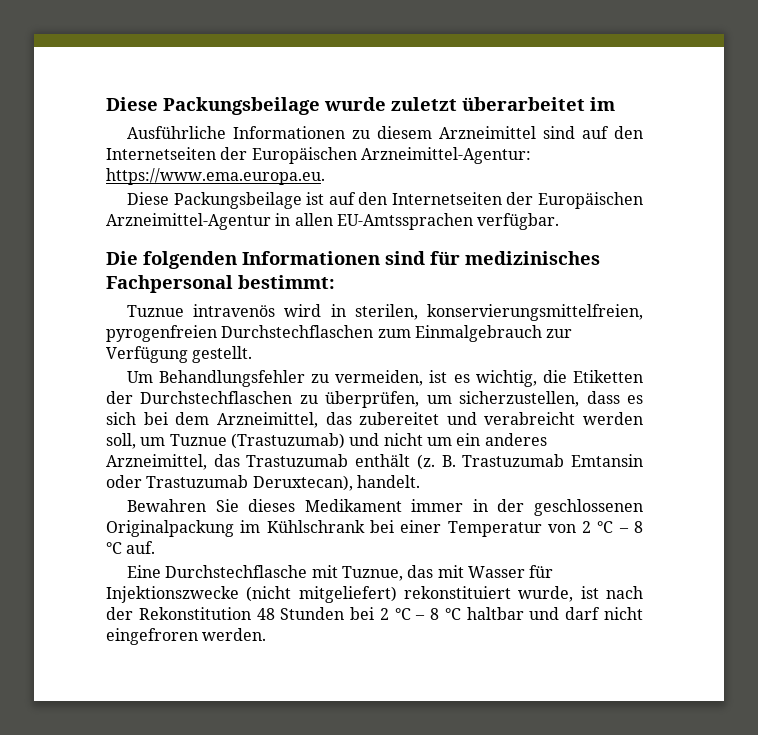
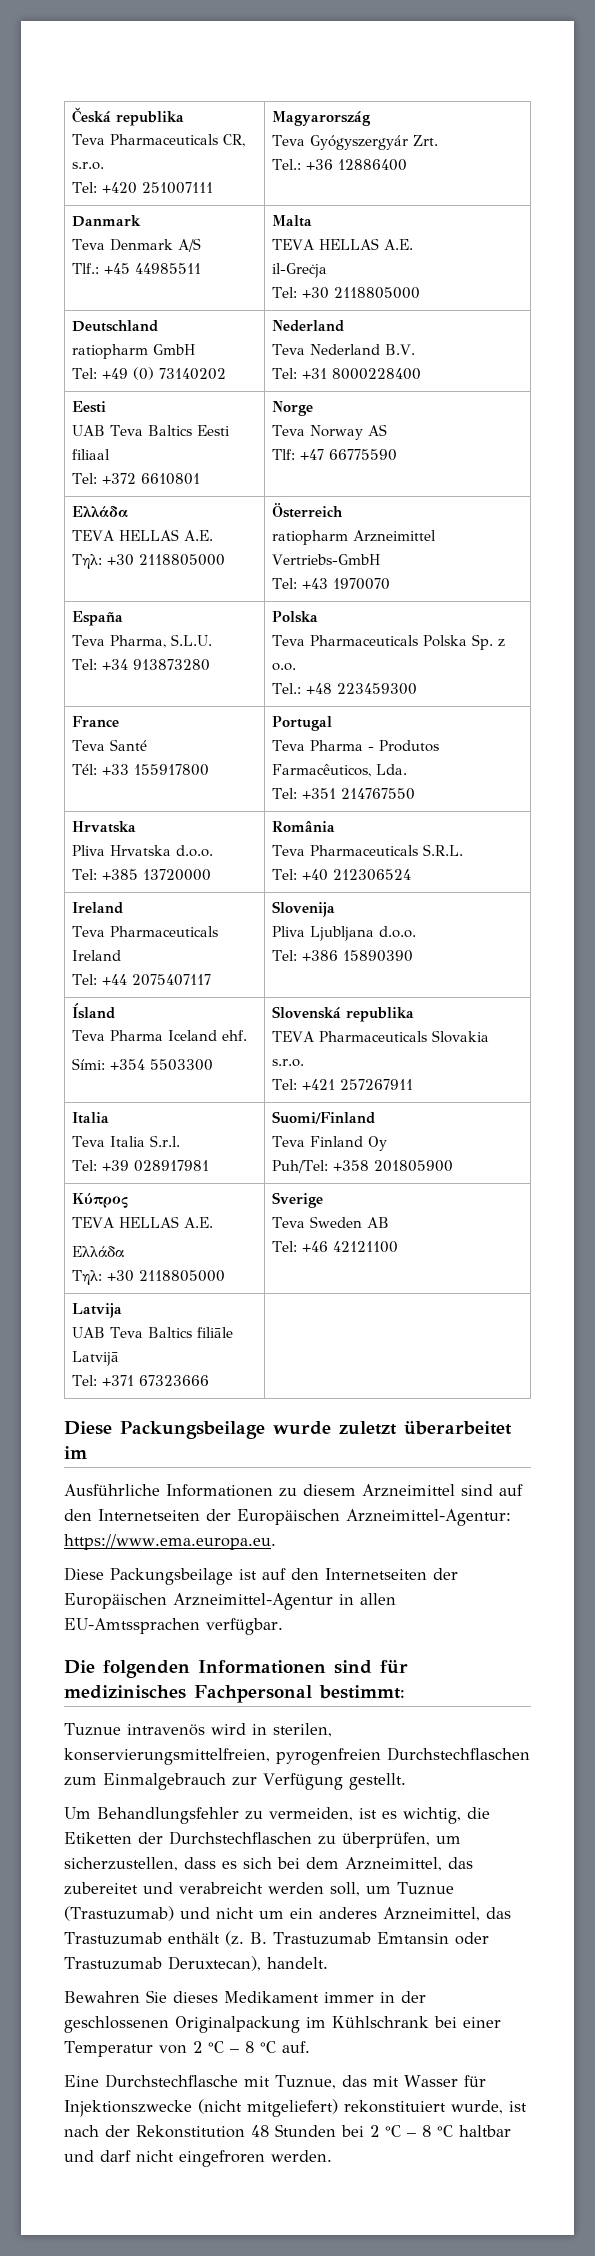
(106, 104) none -> [72,107,185,126] [72,134,246,147] [72,162,105,170] [72,182,214,194] [272,111,372,126] [272,135,439,150] [272,159,408,171] [72,215,142,227] [72,238,202,252] [72,263,202,274] [272,215,313,227] [272,238,414,250] [272,263,328,278] [272,287,421,299] [72,320,159,332] [72,344,196,359] [72,367,227,380] [272,320,345,332] [272,344,416,355] [272,368,422,380] [72,401,107,413] [72,425,231,436] [72,449,111,460] [72,473,201,485] [272,401,314,416] [272,424,388,440] [272,449,398,461] [72,506,129,517] [72,529,214,541] [72,554,226,569] [272,503,344,518] [272,530,437,545] [272,554,381,565] [272,578,391,590] [72,611,124,626] [72,634,213,648] [72,659,211,671] [272,611,319,623] [272,634,506,650] [272,663,297,671] [272,683,418,695] [72,716,120,727] [72,739,148,751] [72,764,210,776] [272,716,333,731] [272,740,440,752] [272,764,408,777] [272,788,416,800] [72,821,137,833] [72,845,214,857] [72,869,212,881] [272,821,336,832] [272,844,464,856] [272,869,412,881] [72,902,124,914] [72,926,219,937] [72,950,122,961] [72,974,212,986] [272,901,336,917] [272,926,417,941] [272,950,414,962] [72,1003,116,1019] [72,1030,248,1041] [72,1058,214,1071] [272,1006,415,1022] [272,1030,490,1043] [272,1059,305,1067] [272,1079,414,1090] [72,1112,110,1124] [72,1135,181,1147] [72,1160,210,1172] [272,1111,376,1124] [272,1136,388,1151] [272,1160,454,1173] [72,1193,129,1208] [72,1216,214,1228] [72,1246,126,1257] [72,1270,226,1285] [272,1192,324,1208] [272,1216,390,1228] [272,1241,399,1253] [72,1303,123,1318] [72,1327,234,1338] [72,1351,120,1366] [72,1375,210,1386] Česká republika // Teva Pharmaceuticals CR, s.r.o. // Tel: +420 251007111 | Magyarország // Teva Gyógyszergyár Zrt. // Tel.: +36 12886400 // Danmark // Teva Denmark A/S // Tlf.: +45 44985511 | Malta // TEVA HELLAS Α.Ε. // il-Greċja // Tel: +30 2118805000 // Deutschland // ratiopharm GmbH // Tel: +49 (0) 73140202 | Nederland // Teva Nederland B.V. // Tel: +31 8000228400 // Eesti // UAB Teva Baltics Eesti filiaal // Tel: +372 6610801 | Norge // Teva Norway AS // Tlf: +47 66775590 // Ελλάδα // TEVA HELLAS Α.Ε. // Τηλ: +30 2118805000 | Österreich // ratiopharm Arzneimittel Vertriebs-GmbH // Tel: +43 1970070 // España // Teva Pharma, S.L.U. // Tel: +34 913873280 | Polska // Teva Pharmaceuticals Polska Sp. z o.o. // Tel.: +48 223459300 // France // Teva Santé // Tél: +33 155917800 | Portugal // Teva Pharma - Produtos Farmacêuticos, Lda. // Tel: +351 214767550 // Hrvatska // Pliva Hrvatska d.o.o. // Tel: +385 13720000 | România // Teva Pharmaceuticals S.R.L. // Tel: +40 212306524 // Ireland // Teva Pharmaceuticals Ireland // Tel: +44 2075407117 | Slovenija // Pliva Ljubljana d.o.o. // Tel: +386 15890390 // Ísland // Teva Pharma Iceland ehf. // Sími: +354 5503300 | Slovenská republika // TEVA Pharmaceuticals Slovakia s.r.o. // Tel: +421 257267911 // Italia // Teva Italia S.r.l. // Tel: +39 028917981 | Suomi/Finland // Teva Finland Oy // Puh/Tel: +358 201805900 // Κύπρος // TEVA HELLAS Α.Ε. // Ελλάδα // Τηλ: +30 2118805000 | Sverige // Teva Sweden AB // Tel: +46 42121100 // Latvija // UAB Teva Baltics filiāle Latvijā // Tel: +371 67323666 | //

